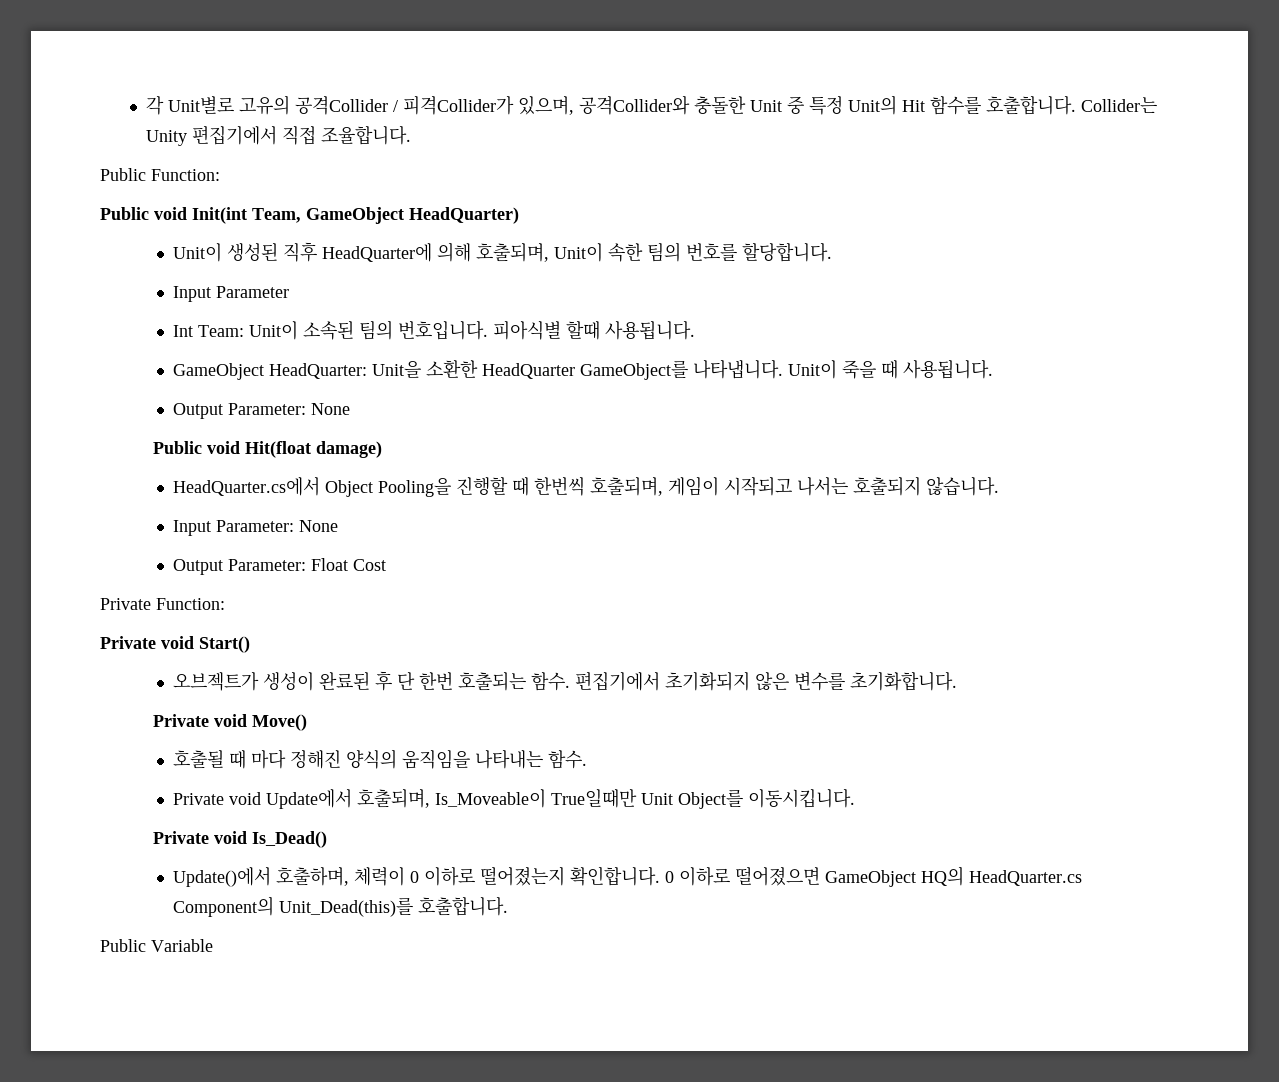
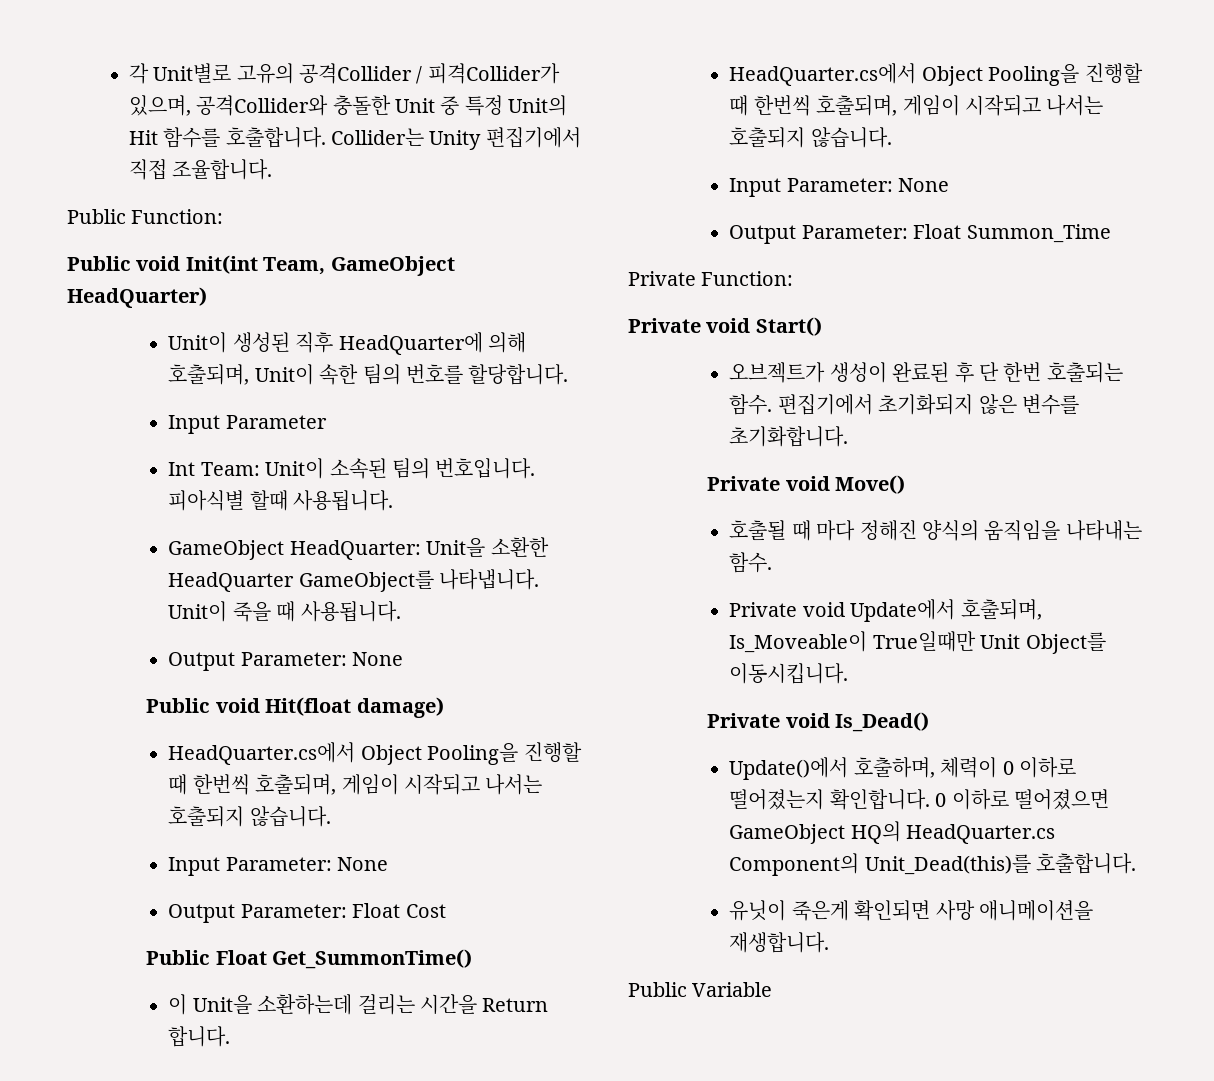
(386, 565) none -> [146,949,473,969] [168,994,549,1015] [168,1026,231,1047] [729,63,1143,86] [729,95,1104,116] [729,127,892,148] [729,178,950,197] [729,224,1111,244] // Public Float Get_SummonTime() // 이 Unit을 소환하는데 걸리는 시간을 Return 합니다. // HeadQuarter.cs에서 Object Pooling을 진행할 때 한번씩 호출되며, 게임이 시작되고 나서는 호출되지 않습니다. // Input Parameter: None // Output Parameter: Float Summon_Time
(508, 906) none -> [729,900,1094,921] [729,932,830,953] // 유닛이 죽은게 확인되면 사망 애니메이션을 재생합니다.

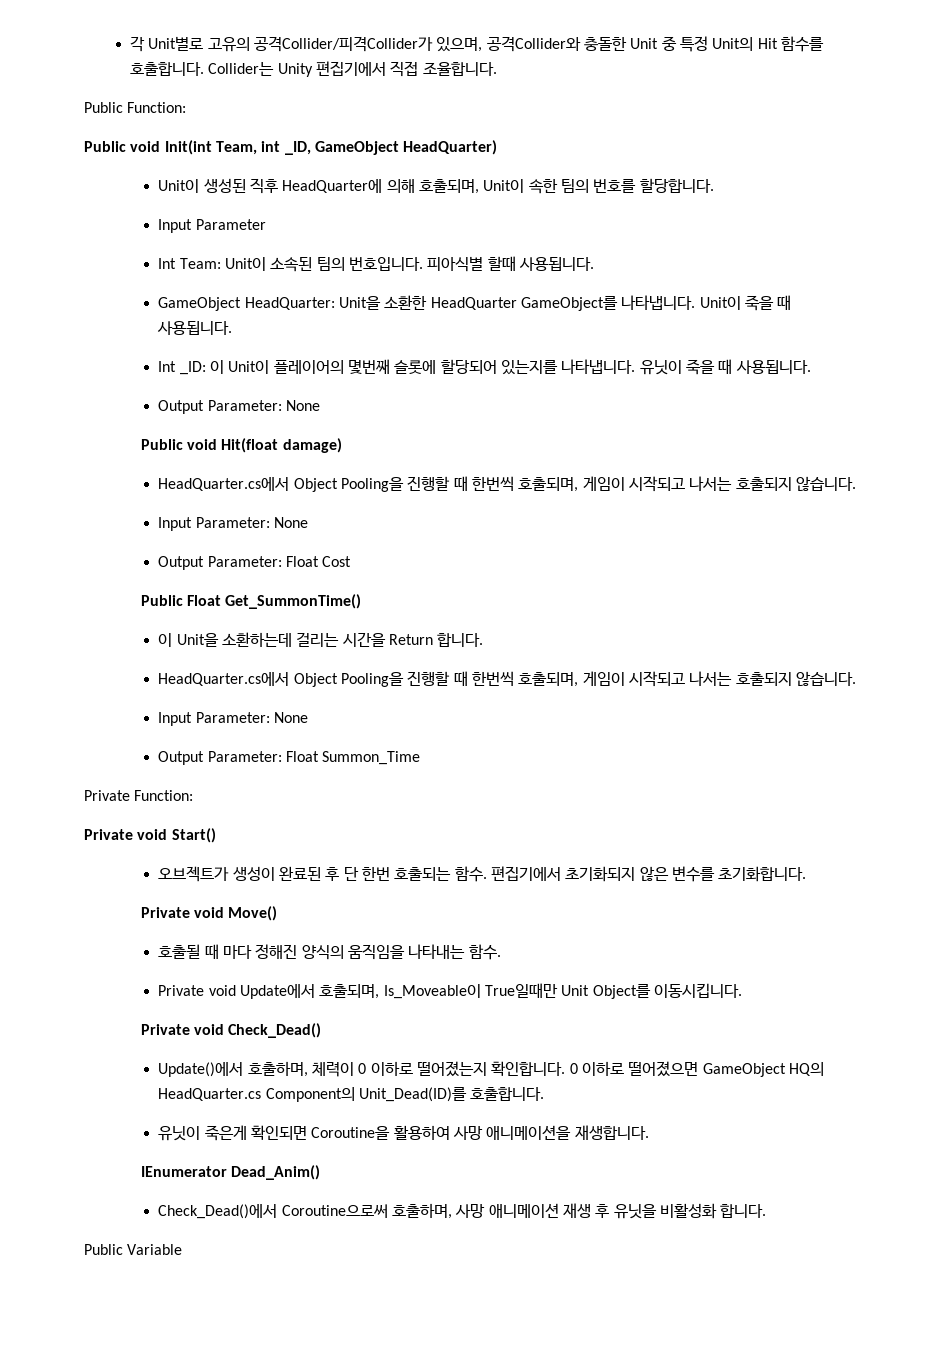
[298,63,560,84] 공격Collider / 피격Collider가 -> [253,36,433,52] 공격Collider/피격Collider가
(326, 266) none -> [261,141,311,155] int _ID,
(401, 611) none -> [158,359,811,375] // Int _ID: 이 Unit이 플레이어의 몇번째 슬롯에 할당되어 있는지를 나타냅니다. 유닛이 죽을 때 사용됩니다.
[835,712,930,732] Is_Dead() -> [228,1023,322,1038] Check_Dead()
[864,854,1031,875] Unit_Dead(this)를 -> [358,1087,467,1102] Unit_Dead(ID)를
(931, 910) none -> [311,1125,450,1140] Coroutine을 활용하여
(830, 942) none -> [140,1165,321,1180] [158,1203,767,1219] // IEnumerator Dead_Anim() // Check_Dead()에서 Coroutine으로써 호출하며, 사망 애니메이션 재생 후 유닛을 비활성화 합니다.

